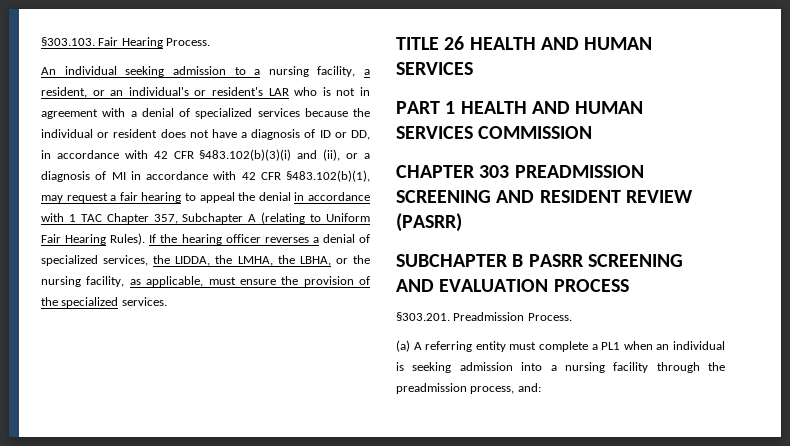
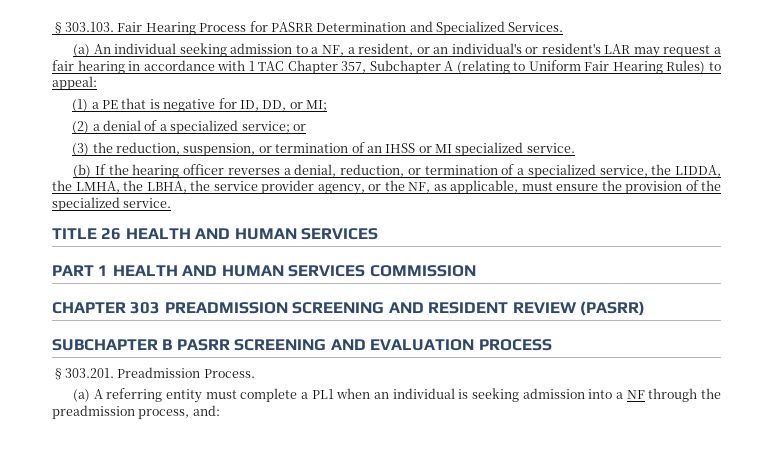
[166,38,211,46] Process. // -> [199,21,564,35] [73,44,91,57] Process for PASRR Determination and Specialized Services. // (a)
[268,66,356,77] nursing facility, -> [321,45,344,56] NF,
[294,87,371,96] [41,108,370,119] [41,129,371,140] [41,149,371,161] [41,170,370,182] who is not in agreement with a denial of specialized services because the individual or resident does not have a diagnosis of ID or DD, in accordance with 42 CFR §483.102(b)(3)(i) and (ii), or a diagnosis of MI in accordance with 42 CFR §483.102(b)(1), -> (631, 49) none
[184,192,291,203] to appeal the denial -> (125, 67) none
[110,233,146,245] Rules). -> [666,60,721,74] [52,76,97,90] [72,98,328,112] [72,120,306,134] [72,142,575,156] [73,164,92,178] Rules) to appeal: // (1) a PE that is negative for ID, DD, or MI; // (2) a denial of a specialized service; or // (3) the reduction, suspension, or termination of an IHSS or MI specialized service. // (b)
[322,234,370,243] [41,255,149,266] denial of specialized services, -> [294,164,648,178] denial, reduction, or termination of a specialized service,
[335,255,370,264] [41,276,125,287] or the nursing facility, -> [190,180,430,195] the service provider agency, or the NF,
[121,297,167,306] services. -> [123,198,172,208] service.
[564,362,649,373] nursing facility -> [626,390,645,399] NF

